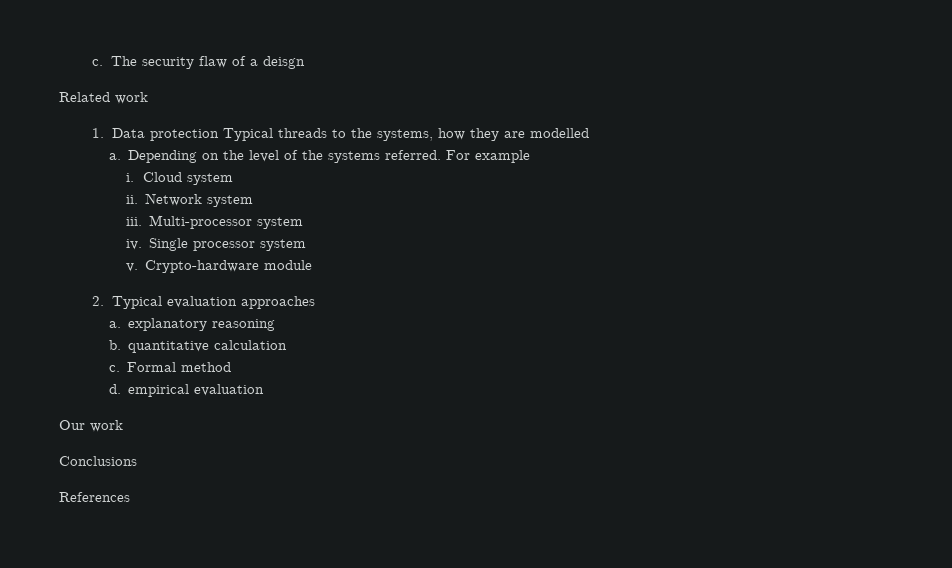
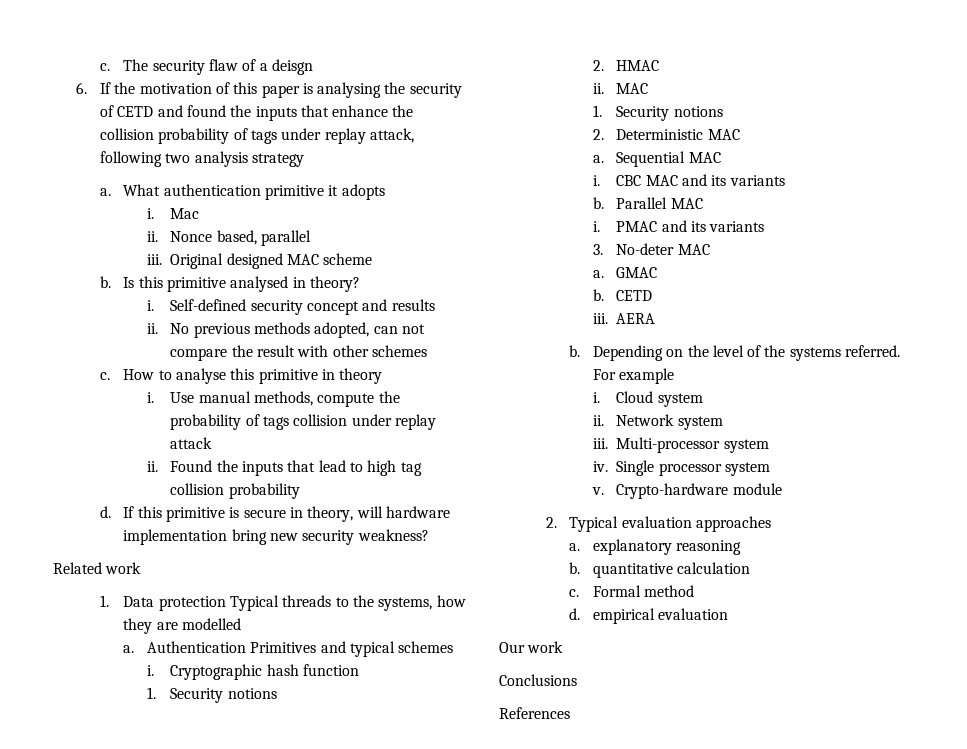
(305, 62) none -> [76,82,462,98] [99,105,414,121] [99,128,414,144] [99,151,304,167] [99,184,385,200] [146,208,200,219] [146,230,311,246] [146,253,373,269] [99,276,360,292] [146,299,435,315] [146,322,425,338] [170,345,427,361] [99,368,383,384] [146,391,400,407] [170,414,436,430] [170,437,213,449] [146,460,422,476] [170,483,300,499] [99,506,450,522] [123,529,429,545] // 6. If the motivation of this paper is analysing the security of CETD and found the inputs that enhance the collision probability of tags under replay attack, following two analysis strategy // a. What authentication primitive it adopts // i. Mac // ii. Nonce based, parallel // iii. Original designed MAC scheme // b. Is this primitive analysed in theory? // i. Self-defined security concept and results // ii. No previous methods adopted, can not compare the result with other schemes // c. How to analyse this primitive in theory // i. Use manual methods, compute the probability of tags collision under replay attack // ii. Found the inputs that lead to high tag collision probability // d. If this primitive is secure in theory, will hardware implementation bring new security weakness?
(122, 156) none -> [146,641,454,657] [146,664,359,680] [146,687,277,703] [592,60,660,71] [592,83,649,94] [592,105,723,121] [592,129,740,140] [592,151,721,167] [592,174,785,186] [592,197,703,209] [592,220,765,232] [592,243,710,255] [592,267,658,278] [592,289,653,301] [592,313,656,324] [569,345,581,357] Authentication Primitives and typical schemes // i. Cryptographic hash function // 1. Security notions // 2. HMAC // ii. MAC // 1. Security notions // 2. Deterministic MAC // a. Sequential MAC // i. CBC MAC and its variants // b. Parallel MAC // i. PMAC and its variants // 3. No-deter MAC // a. GMAC // b. CETD // iii. AERA // b.

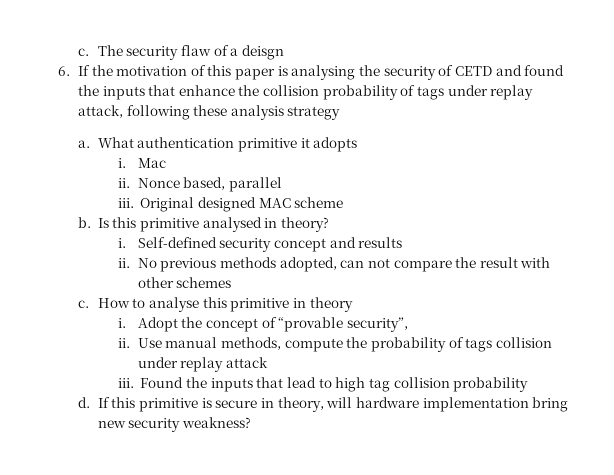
[165,153,191,163] two -> [193,105,228,116] these
(154, 397) none -> [137,317,408,332] [117,338,130,348] Adopt the concept of “provable security”, // ii.
[146,461,158,472] ii. -> [117,378,134,388] iii.
[53,562,142,574] [99,595,466,611] [123,618,242,634] [123,641,454,657] [146,664,359,680] [146,687,277,703] [592,60,660,71] [592,83,649,94] [592,105,723,121] [592,129,740,140] [592,151,721,167] [592,174,785,186] [592,197,703,209] [592,220,765,232] [592,243,710,255] [592,267,658,278] [592,289,653,301] [592,313,656,324] [569,345,901,361] [592,368,675,384] [592,391,703,407] [592,414,723,430] [592,437,769,453] [592,460,770,476] [591,483,782,499] [545,516,772,532] [569,539,742,555] [569,562,751,578] [569,585,695,597] [569,608,729,624] [499,641,564,653] [499,674,577,686] [499,707,570,719] // Related work // 1. Data protection Typical threads to the systems, how they are modelled // a. Authentication Primitives and typical schemes // i. Cryptographic hash function // 1. Security notions // 2. HMAC // ii. MAC // 1. Security notions // 2. Deterministic MAC // a. Sequential MAC // i. CBC MAC and its variants // b. Parallel MAC // i. PMAC and its variants // 3. No-deter MAC // a. GMAC // b. CETD // iii. AERA // b. Depending on the level of the systems referred. For example // i. Cloud system // ii. Network system // iii. Multi-processor system // iv. Single processor system // v. Crypto-hardware module // 2. Typical evaluation approaches // a. explanatory reasoning // b. quantitative calculation // c. Formal method // d. empirical evaluation // Our work // Conclusions // References -> (252, 422) none

